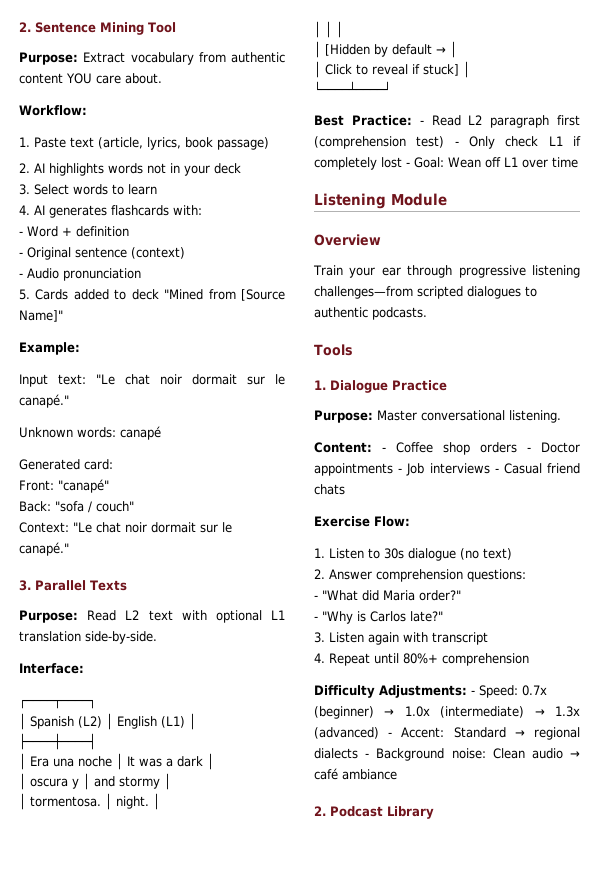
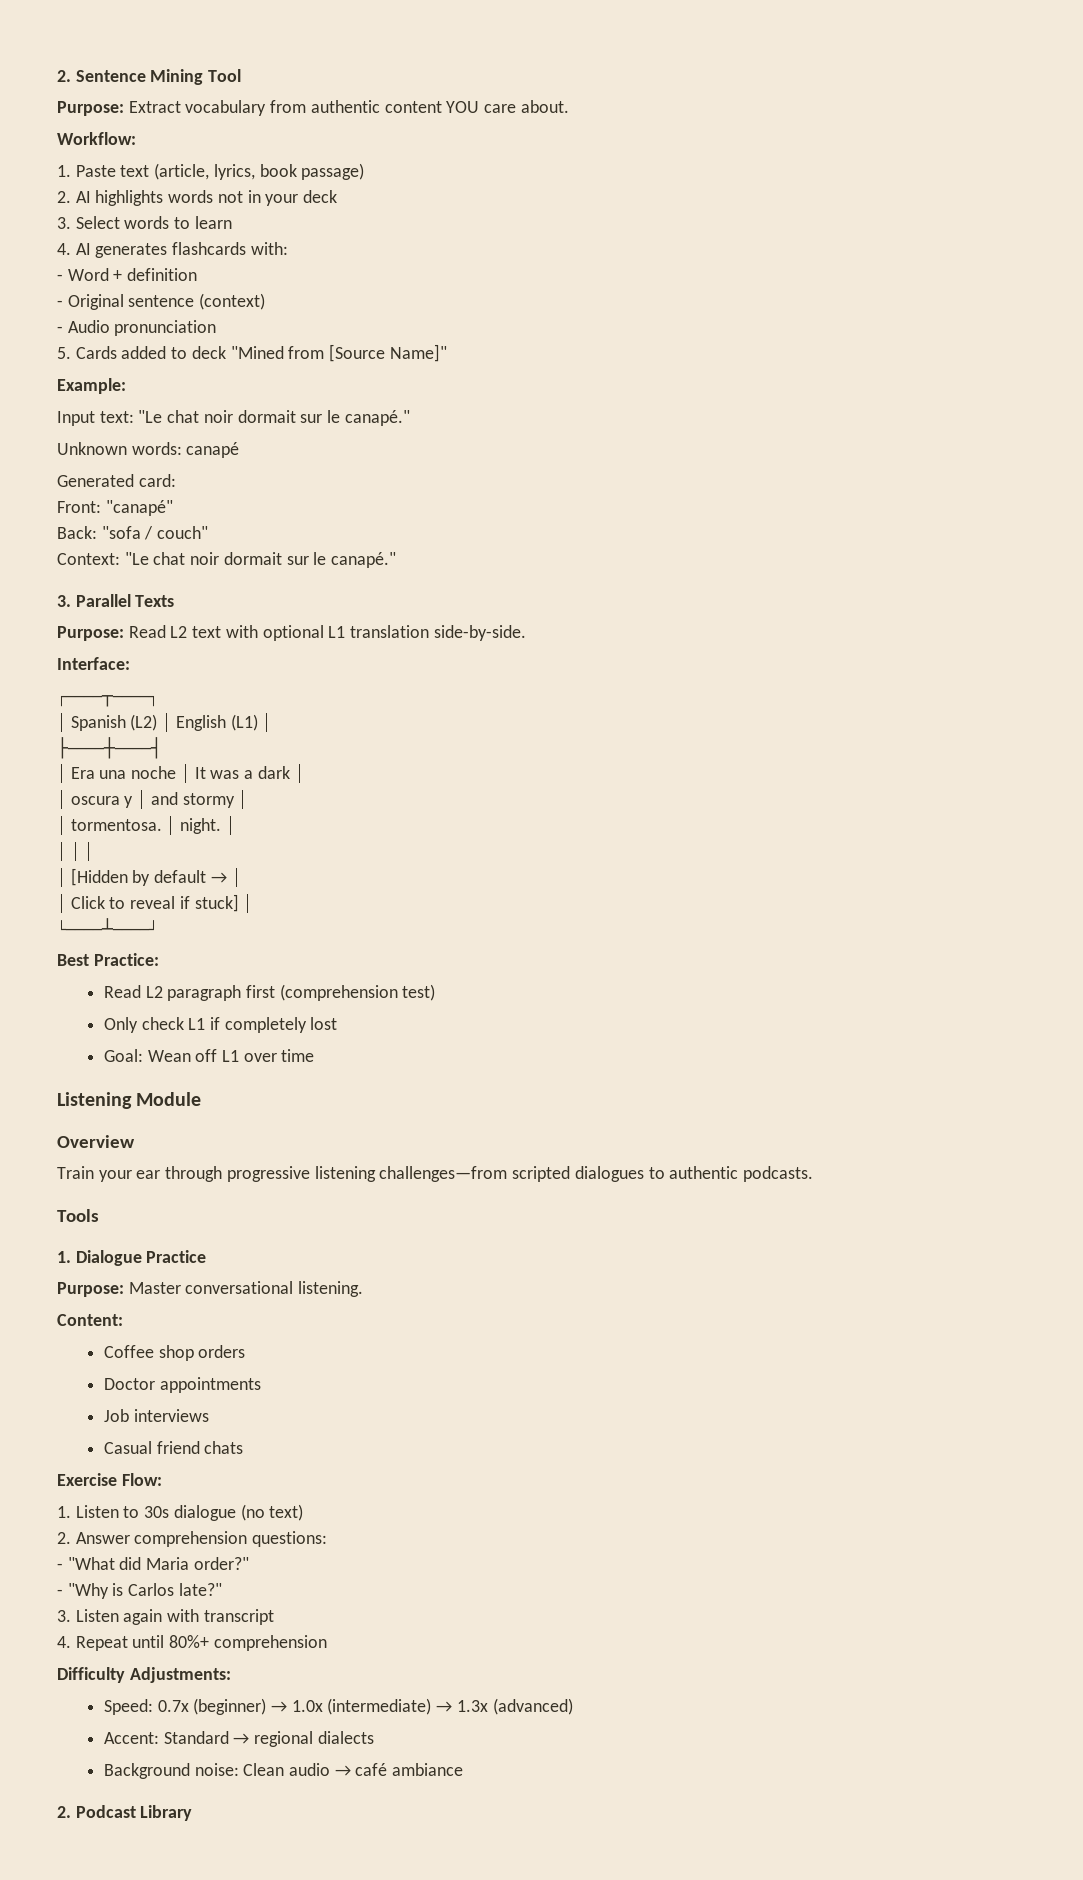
[419,120,424,125] - -> (159, 959) //
[454,141,459,146] - -> (436, 992) //
[406,162,410,167] - -> (338, 1023) //
[382,447,386,452] - -> (123, 1320) //
[527,447,531,452] - -> (246, 1351) //
[398,468,403,473] - -> (261, 1385) //
[494,468,499,473] - -> (209, 1415) //
[471,690,475,695] - -> (231, 1675) //
[388,732,393,737] - -> (573, 1706) //
[365,753,370,758] - -> (374, 1737) //

